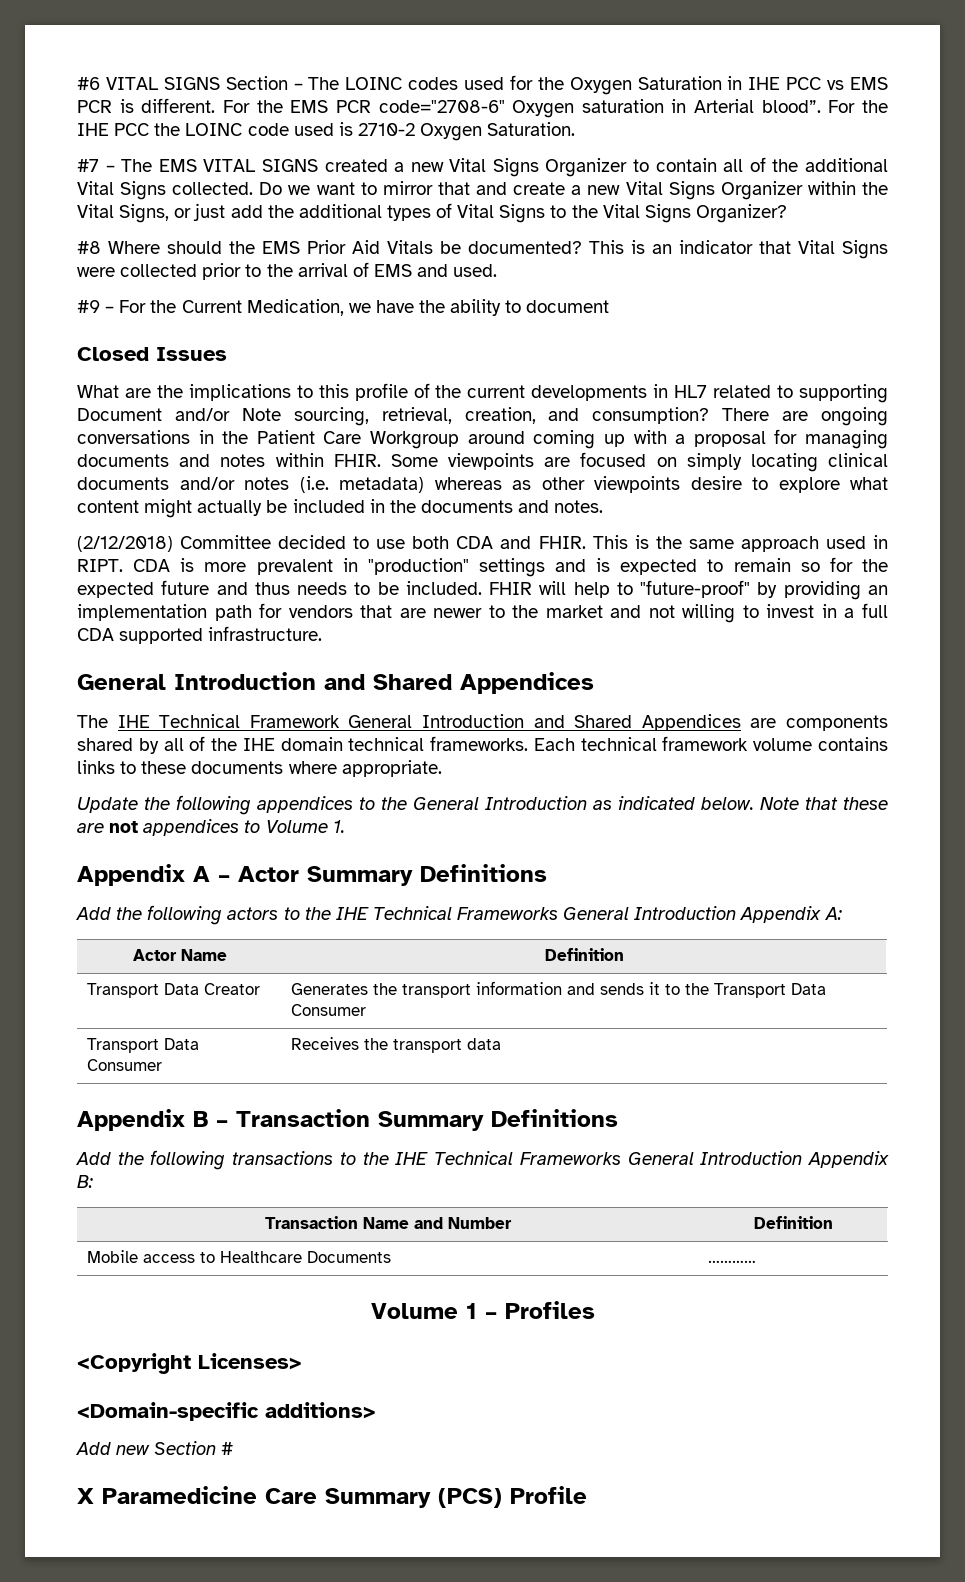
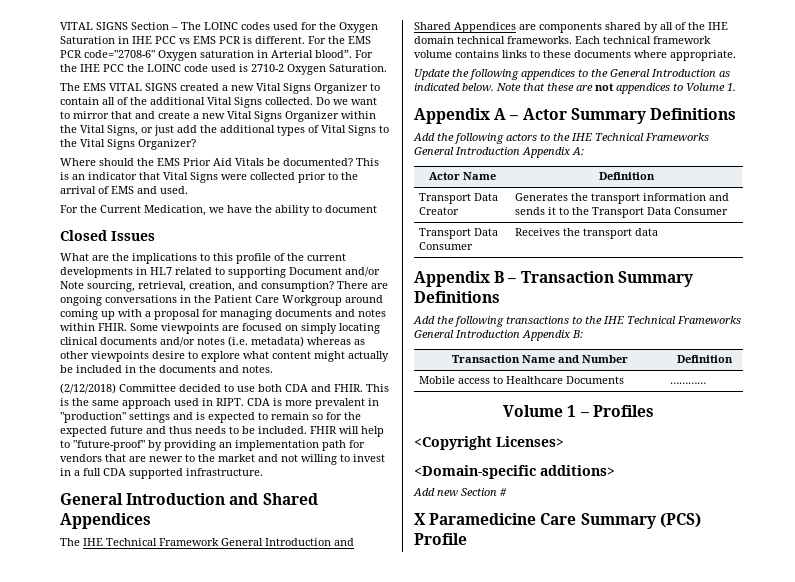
[77,77,100,90] #6 -> (60, 26) none
[77,159,115,172] #7 – -> (387, 68) none
[77,241,101,254] #8 -> (196, 144) none
[77,300,115,313] #9 – -> (188, 190) none

